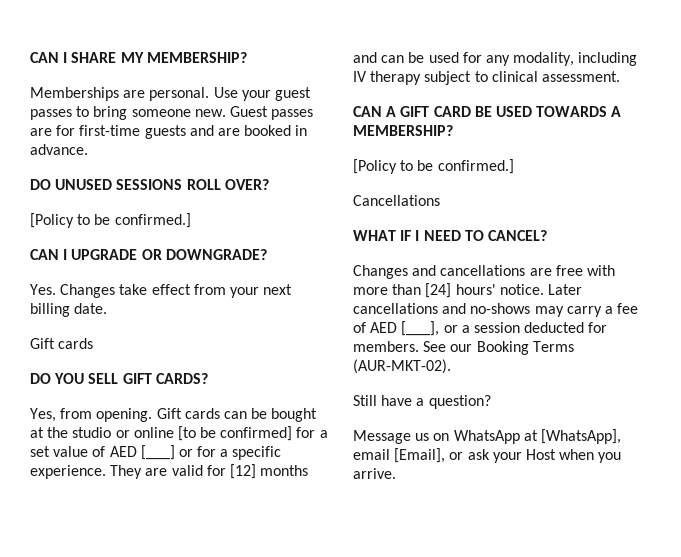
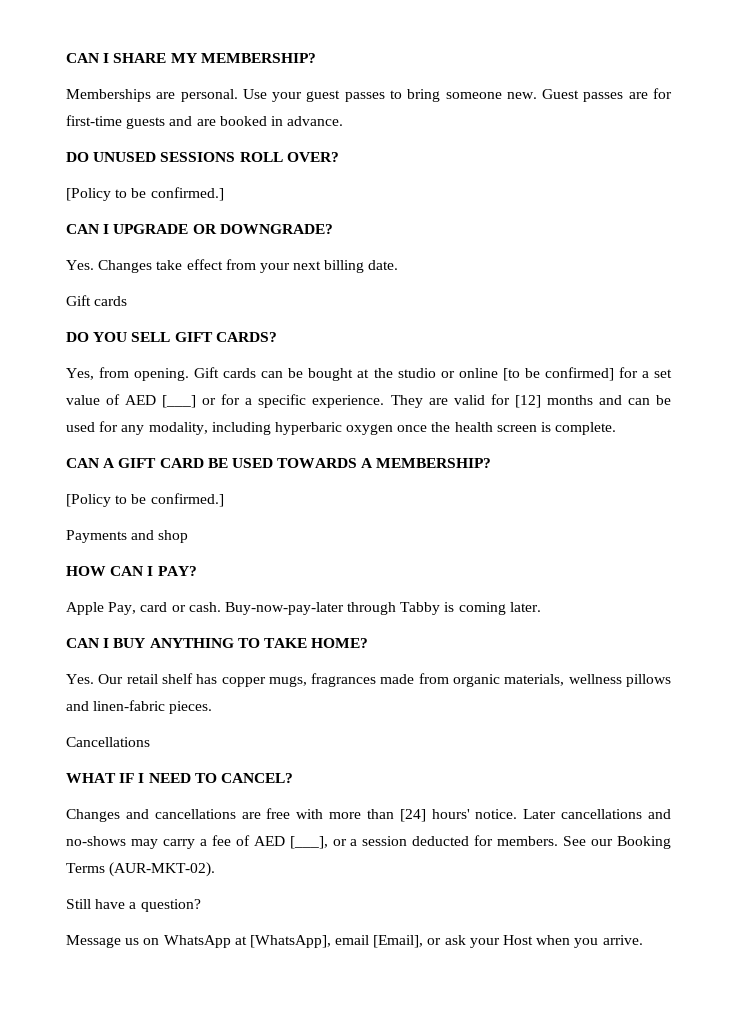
[353,71,620,85] IV therapy subject to clinical assessment. -> [274,422,617,435] hyperbaric oxygen once the health screen is complete.
(514, 166) none -> [66,530,189,543] [66,566,197,576] [66,602,541,615] [66,638,369,648] [66,673,672,687] [66,700,213,714] // Payments and shop // HOW CAN I PAY? // Apple Pay, card or cash. Buy-now-pay-later through Tabby is coming later. // CAN I BUY ANYTHING TO TAKE HOME? // Yes. Our retail shelf has copper mugs, fragrances made from organic materials, wellness pillows and linen-fabric pieces.

